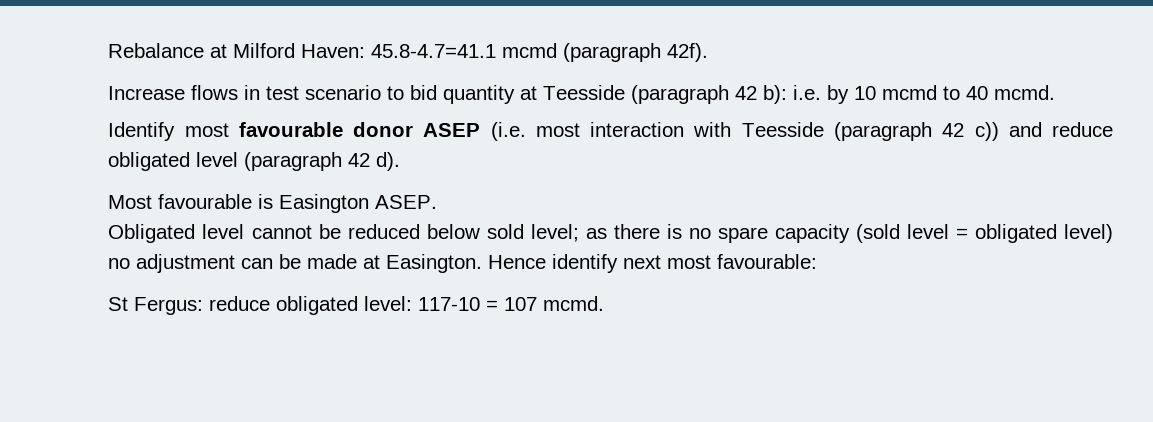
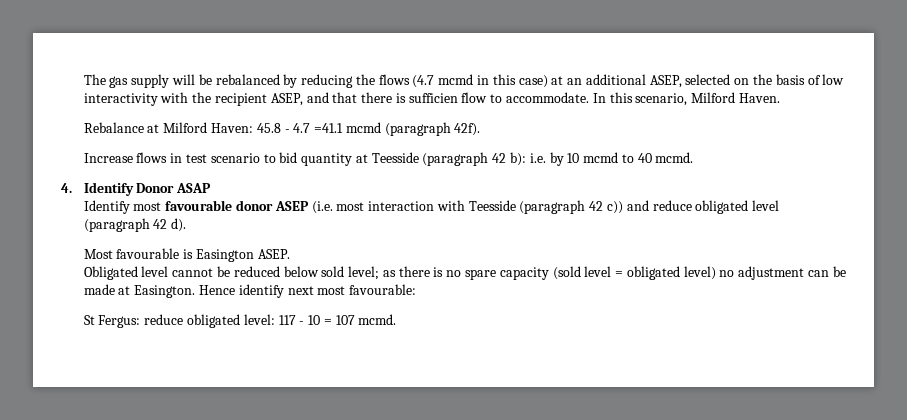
[108,43,497,58] Rebalance at Milford Haven: 45.8-4.7=41.1 -> [83,74,845,88] [83,92,780,106] [83,122,344,133] The gas supply will be rebalanced by reducing the flows (4.7 mcmd in this case) at an additional ASEP, selected on the basis of low interactivity with the recipient ASEP, and that there is sufficien flow to accommodate. In this scenario, Milford Haven. // Rebalance at Milford Haven: 45.8 - 4.7 =41.1
(1056, 92) none -> [61,182,212,196] // 4. Identify Donor ASAP
[418,297,481,311] 117-10 -> [278,315,321,325] 117 - 10

